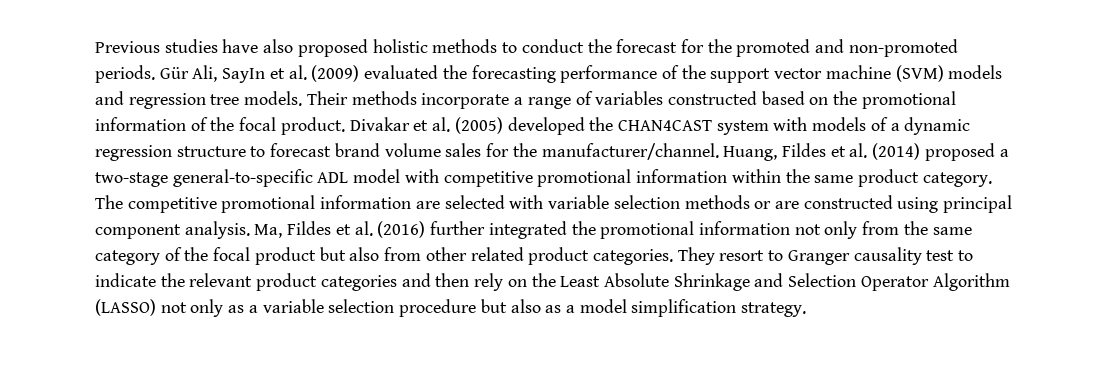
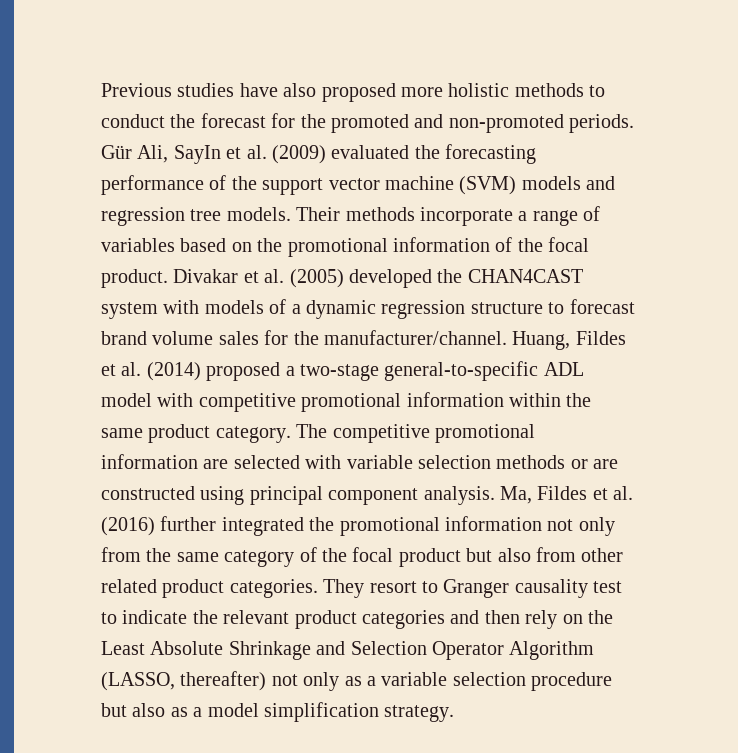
(368, 48) none -> [401,87,443,97] more
[667,91,757,105] constructed -> (175, 245) none
[95,299,156,316] (LASSO) -> [101,671,267,691] (LASSO, thereafter)

